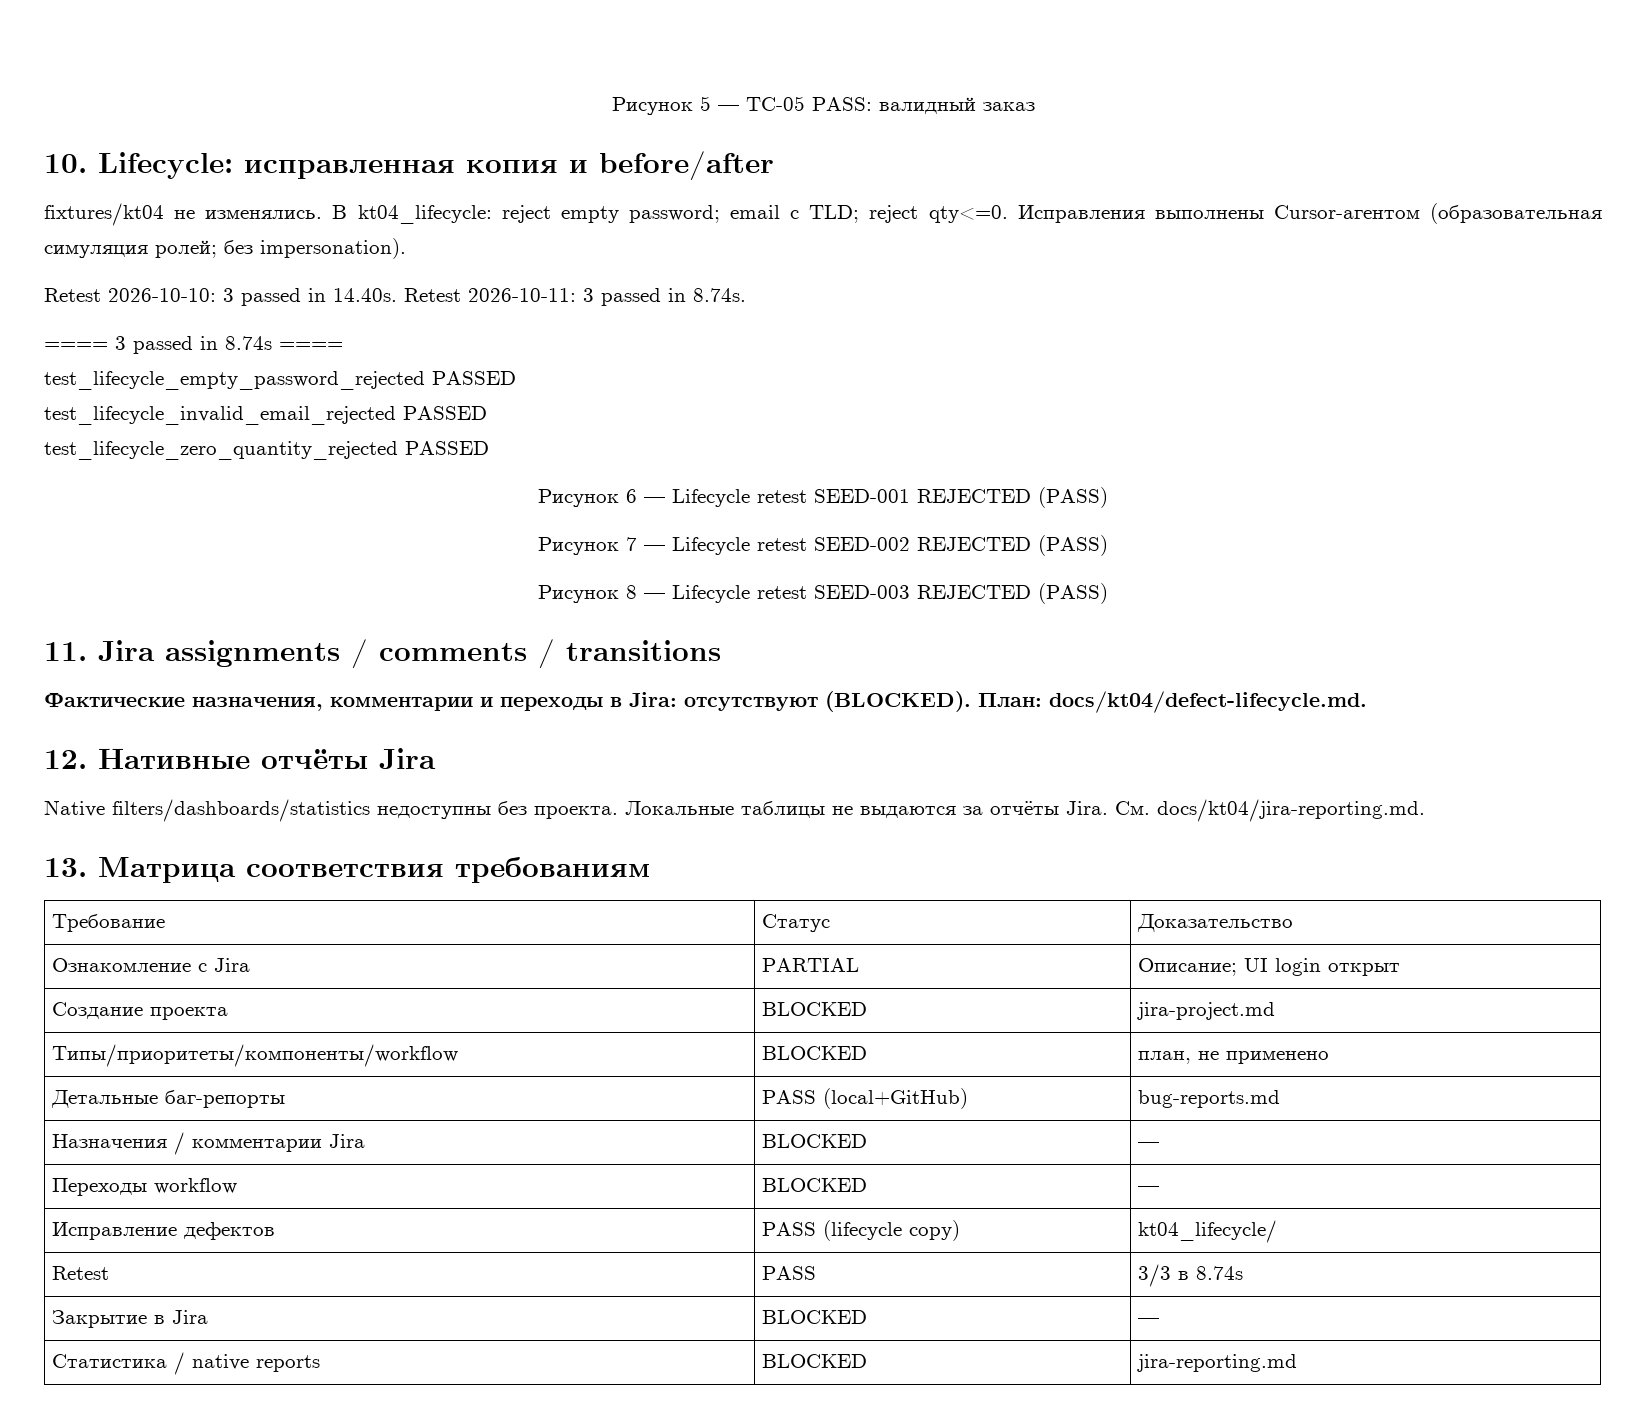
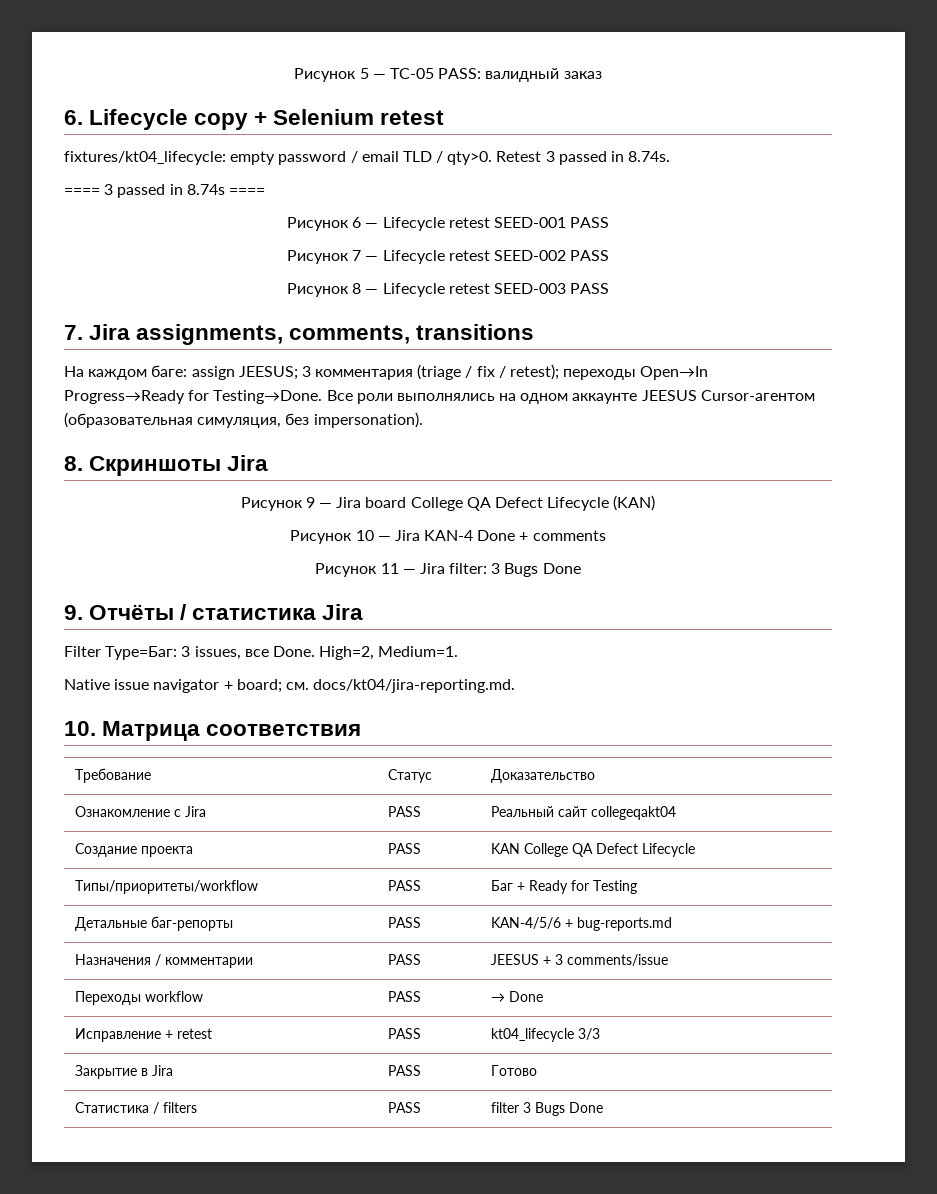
[44,151,774,181] [44,203,1602,226] [44,238,406,259] [44,288,576,306] 10. Lifecycle: исправленная копия и before/after // fixtures/kt04 не изменялись. В kt04_lifecycle: reject empty password; email с TLD; reject qty<=0. Исправления выполнены Cursor-агентом (образовательная симуляция ролей; без impersonation). // Retest 2026-10-10: 3 passed in 14.40s. Retest 2026-10-11: -> [64,109,445,130] [64,151,542,165] 6. Lifecycle copy + Selenium retest // fixtures/kt04_lifecycle: empty password / email TLD / qty>0. Retest
[44,371,516,390] [44,406,487,425] [44,441,489,460] // test_lifecycle_empty_password_rejected PASSED // test_lifecycle_invalid_email_rejected PASSED // test_lifecycle_zero_quantity_rejected PASSED -> (265, 191) none
[917,487,1108,508] REJECTED (PASS) -> [570,217,610,228] PASS
[917,535,1108,556] REJECTED (PASS) -> [570,250,610,261] PASS
[917,583,1108,604] [44,639,721,669] [44,691,1367,713] [44,748,436,769] [44,799,1150,822] REJECTED (PASS) // 11. Jira assignments / comments / transitions // Фактические назначения, комментарии и переходы в Jira: отсутствуют (BLOCKED). План: docs/kt04/defect-lifecycle.md. // 12. Нативные отчёты Jira // Native filters/dashboards/statistics недоступны без проекта. Локальные таблицы не выдаются за отчёты Jira. См. -> [570,283,610,294] [64,324,535,345] [64,364,709,380] [64,390,815,404] [64,412,423,428] [64,455,269,476] [240,495,656,511] [290,530,606,544] [315,563,581,577] [64,604,364,620] [64,646,459,660] [64,679,309,693] PASS // 7. Jira assignments, comments, transitions // На каждом баге: assign JEESUS; 3 комментария (triage / fix / retest); переходы Open→In Progress→Ready for Testing→Done. Все роли выполнялись на одном аккаунте JEESUS Cursor-агентом (образовательная симуляция, без impersonation). // 8. Скриншоты Jira // Рисунок 9 — Jira board College QA Defect Lifecycle (KAN) // Рисунок 10 — Jira KAN-4 Done + comments // Рисунок 11 — Jira filter: 3 Bugs Done // 9. Отчёты / статистика Jira // Filter Type=Баг: 3 issues, все Done. High=2, Medium=1. // Native issue navigator + board; см.
[44,858,87,877] 13. -> [64,721,96,736] 10.
[455,857,650,883] требованиям -> (362, 730) none
[762,958,860,972] [1138,958,1401,976] [52,1002,229,1020] [762,1002,868,1016] [1137,1002,1276,1020] [52,1044,459,1067] [762,1046,868,1060] [1138,1051,1330,1064] PARTIAL | Описание; UI login открыт // Создание проекта | BLOCKED | jira-project.md // Типы/приоритеты/компоненты/workflow | BLOCKED | план, не применено -> [388,806,422,817] [491,806,677,820] [75,843,194,857] [388,843,422,854] [491,843,696,857] [75,880,259,894] [388,880,422,891] [491,880,638,894] PASS | Реальный сайт collegeqakt04 // Создание проекта | PASS | KAN College QA Defect Lifecycle // Типы/приоритеты/workflow | PASS | Баг + Ready for Testing
[823,1088,969,1109] (local+GitHub) | -> [491,917,574,929] | KAN-4/5/6 +
[329,1134,366,1148] [762,1134,868,1148] [1138,1142,1160,1148] [52,1178,238,1196] [762,1178,868,1192] [1138,1186,1160,1192] [52,1222,276,1240] [762,1220,961,1241] [1138,1220,1278,1243] [52,1266,110,1280] [762,1266,817,1280] Jira | BLOCKED | — // Переходы workflow | BLOCKED | — // Исправление дефектов | PASS (lifecycle copy) | kt04_lifecycle/ // Retest | PASS | -> [388,954,422,965] [491,954,669,966] [75,991,204,1005] [388,991,422,1002] [491,991,544,1002] [75,1028,213,1042] [388,1028,422,1039] [491,1028,575,1042] | PASS | JEESUS + 3 comments/issue // Переходы workflow | PASS | → Done // Исправление + retest | PASS | kt04_lifecycle
[1178,1266,1244,1280] в 8.74s -> (601, 1034) none
[762,1310,868,1324] [1138,1318,1160,1324] BLOCKED | — -> [388,1065,422,1076] [491,1065,538,1076] PASS | Готово
[192,1354,321,1372] [762,1354,868,1368] [1137,1354,1298,1372] native reports | BLOCKED | jira-reporting.md -> [163,1102,198,1113] [388,1102,422,1113] [491,1102,604,1116] filters | PASS | filter 3 Bugs Done

